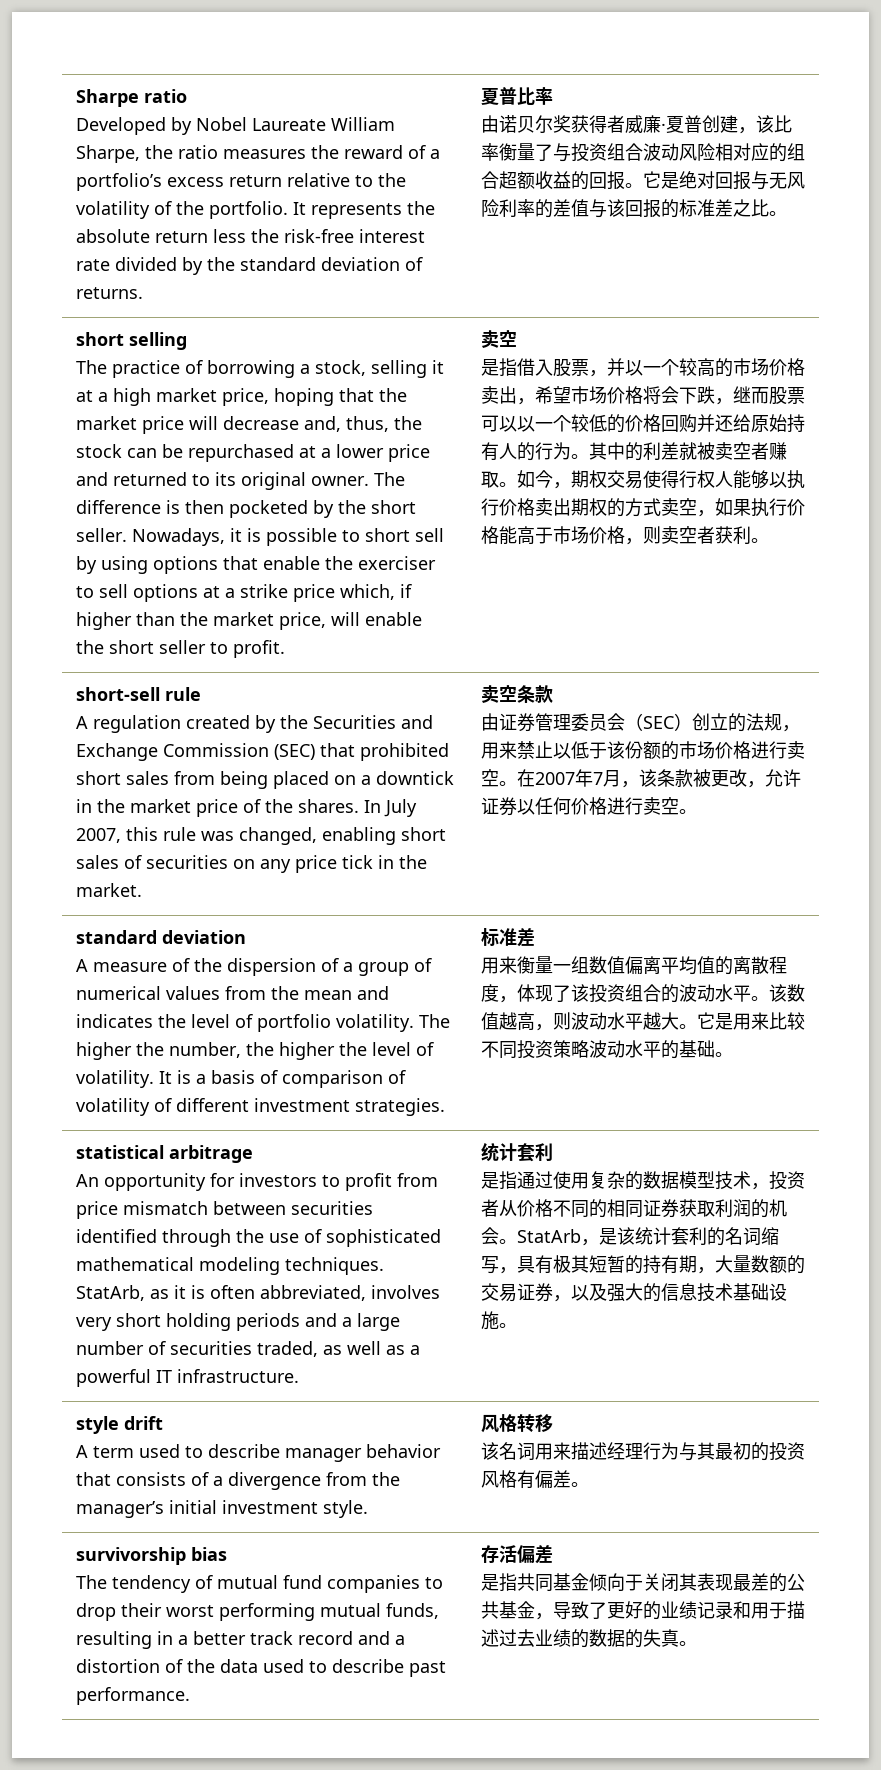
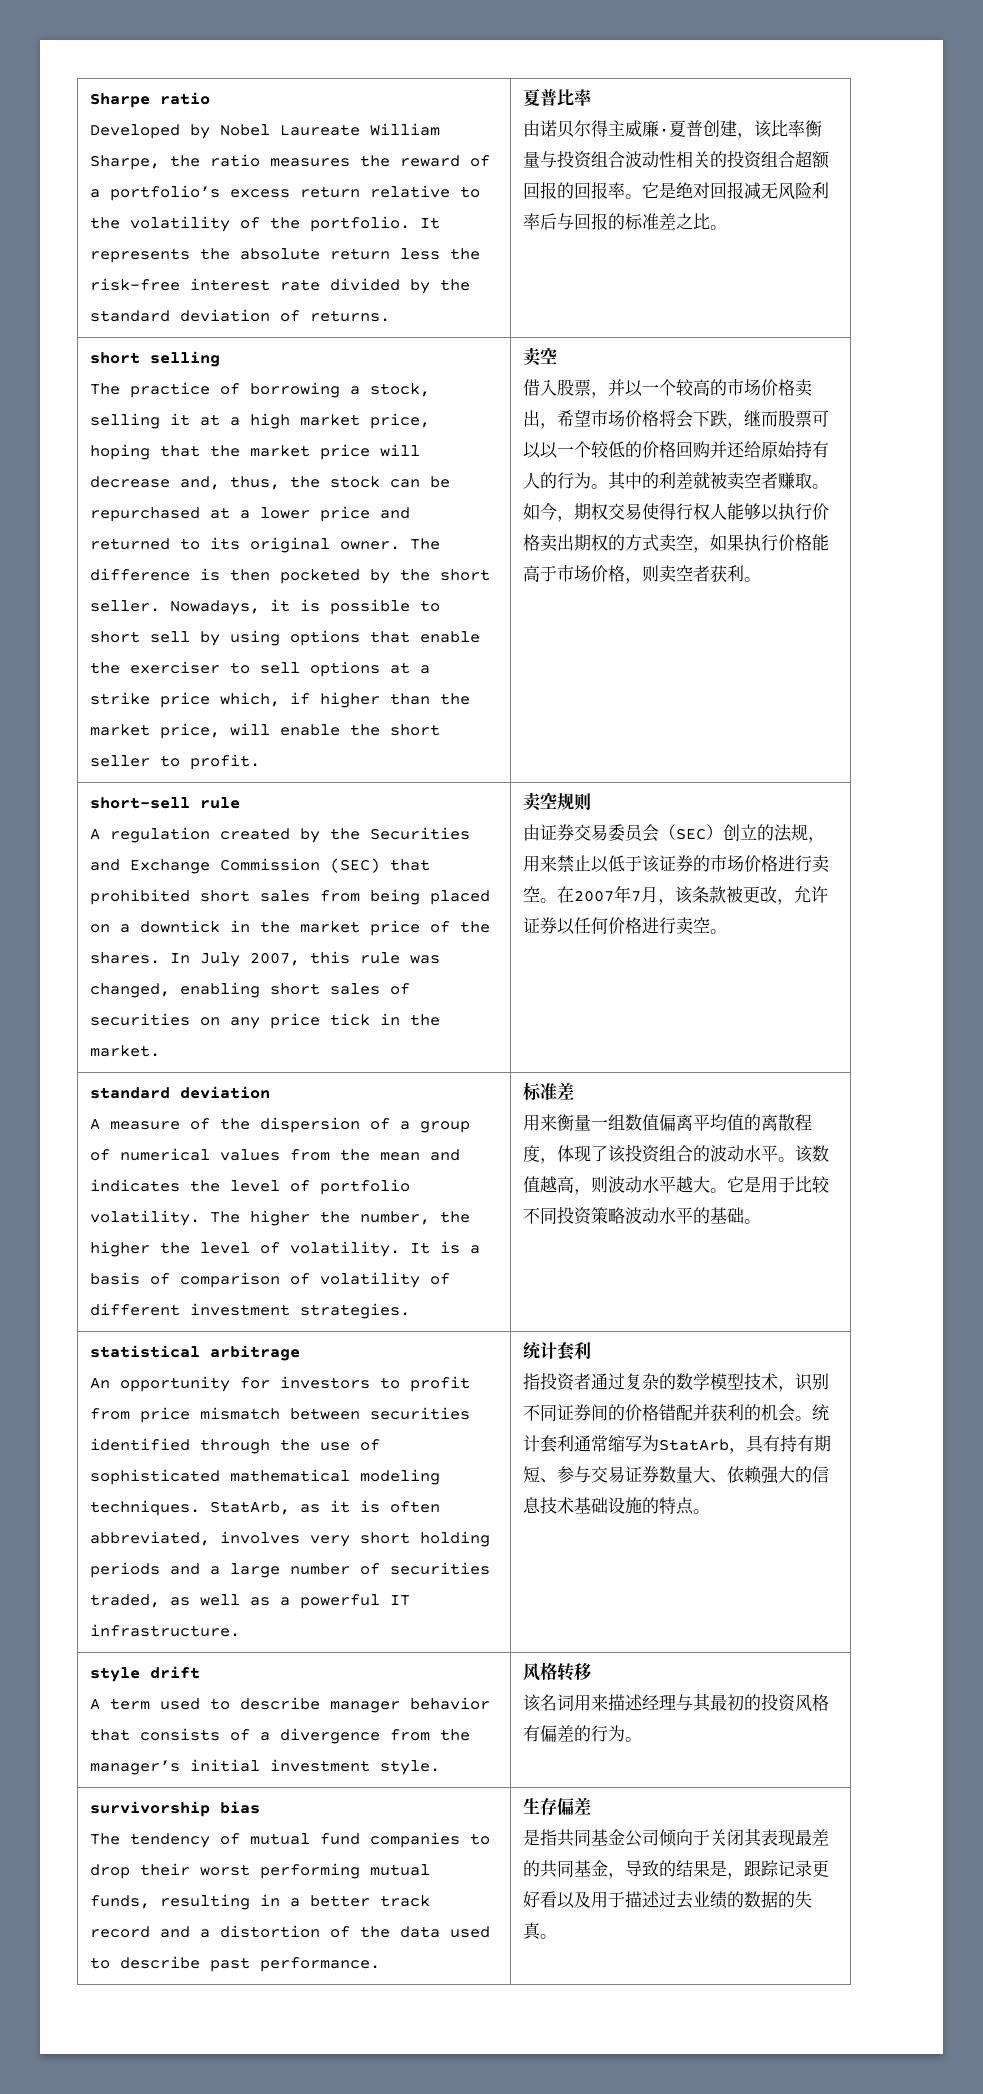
[552,115,625,133] 奖获得者 -> [590,120,625,137] 得主
[534,144,553,161] 了 -> (540, 159) none
[678,143,805,162] [480,171,625,190] 风险相对应的组合超额收益的回报 -> [658,150,830,169] [522,182,625,199] 性相关的投资组合超额回报的回报率
[750,171,769,190] 与 -> [743,182,761,200] 减
[534,199,625,218] 的差值与该 -> [539,213,574,230] 后与
[480,358,517,377] 是指 -> (557, 355) none
[516,685,553,703] 条款 -> [556,793,591,811] 规则
[534,713,571,731] 管理 -> [573,824,608,841] 交易
[624,741,661,759] 份额 -> [658,855,693,872] 证券
[750,1012,769,1030] 来 -> [777,1176,795,1193] 于
[480,1171,589,1190] 是指通过使用 -> [522,1372,625,1391] 指投资者通过
[660,1171,679,1189] 据 -> [692,1373,710,1390] 学
[768,1171,805,1190] [480,1199,787,1218] [480,1227,779,1246] [480,1255,805,1274] [480,1283,607,1302] 投资者从价格不同的相同证券获取利润的机会。StatArb，是该统计套利的名词缩写，具有极其短暂的持有期，大量数额的交易证券，以及 -> [794,1373,829,1391] [522,1404,829,1422] [522,1435,831,1454] [522,1466,762,1484] 识别不同证券间的价格错配并获利的机会。统计套利通常缩写为StatArb，具有持有期短、参与交易证券数量大、依赖
(499, 1320) none -> [641,1497,694,1515] 的特点
[642,1442,679,1460] 行为 -> (676, 1702) none
(571, 1479) none -> [573,1725,625,1742] 的行为
[480,1545,517,1563] 存活 -> [522,1798,557,1815] 生存
(589, 1582) none -> [624,1829,659,1847] 公司
[786,1573,805,1591] [480,1601,499,1619] 公共 -> [539,1860,574,1878] 共同
[588,1601,751,1620] 了更好的业绩记录和 -> [658,1860,829,1879] [522,1891,591,1909] 的结果是，跟踪记录更好看以及

